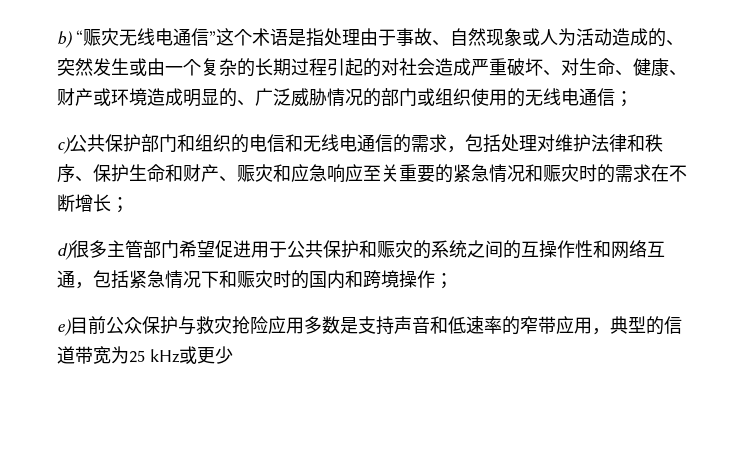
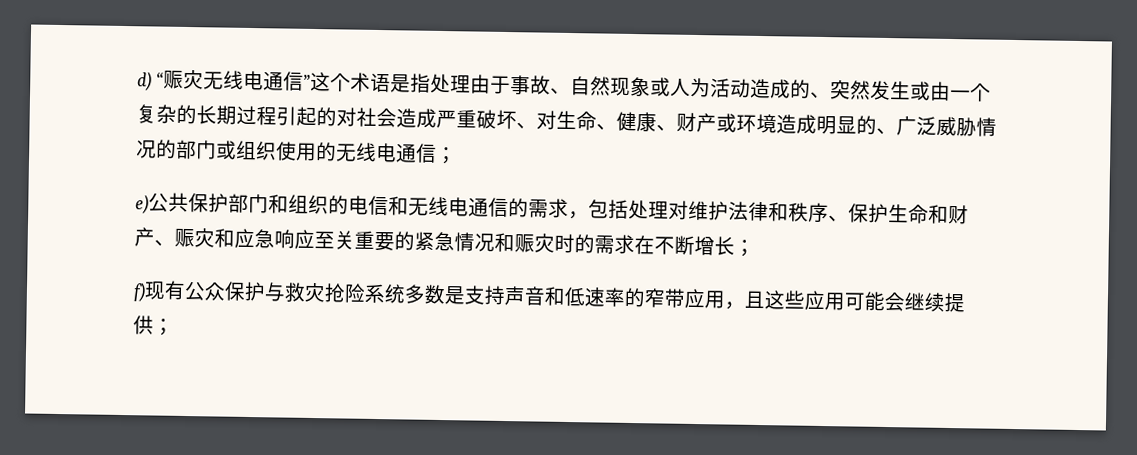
[57,31,73,48] b) -> [137,71,152,92] d)
[57,137,71,154] c) -> [135,194,149,215] e)
[57,240,665,260] [57,270,453,289] [57,316,106,336] d)很多主管部门希望促进用于公共保护和赈灾的系统之间的互操作性和网络互通，包括紧急情况下和赈灾时的国内和跨境操作； // e)目前 -> [133,280,186,303] f)现有
[268,316,304,334] 应用 -> [364,283,406,304] 系统
[610,316,682,335] [57,346,233,364] 典型的信道带宽为25 kHz或更少 -> [744,290,966,313] [133,315,174,336] 且这些应用可能会继续提供；

